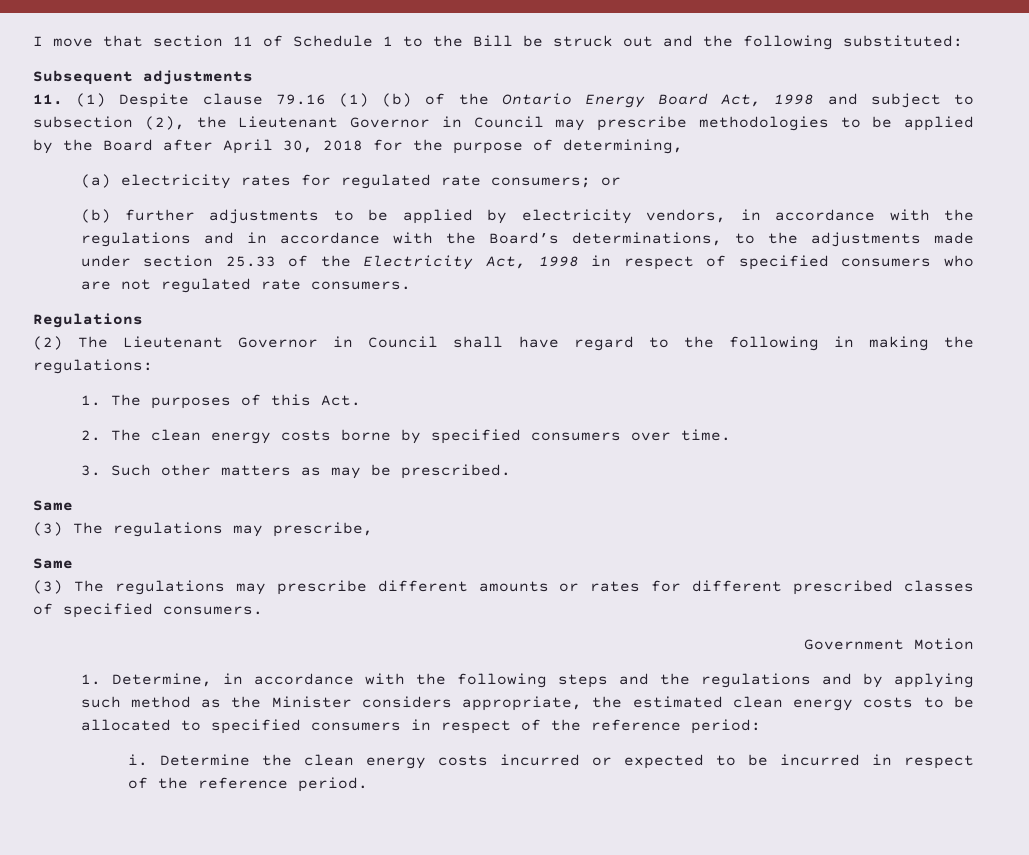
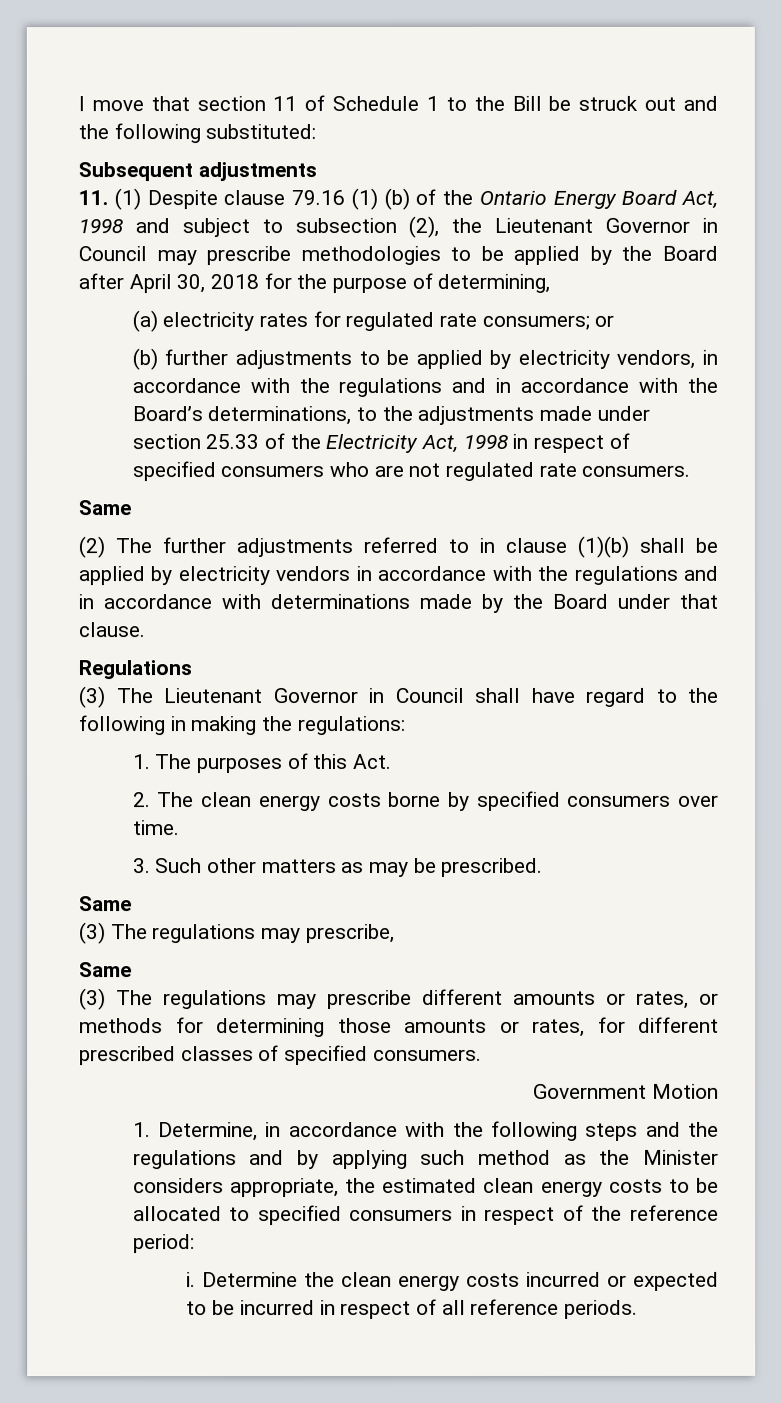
(411, 285) none -> [78,500,131,516] [78,535,718,559] [78,565,719,586] [78,593,718,613] [78,622,145,638] // Same // (2) The further adjustments referred to in clause (1)(b) shall be applied by electricity vendors in accordance with the regulations and in accordance with determinations made by the Board under that clause.
[33,336,63,350] (2) -> [78,686,106,709] (3)
[590,581,641,592] rates -> [636,990,719,1009] [79,1017,585,1038] rates, or methods for determining those amounts or rates,
[158,777,369,792] the reference period. -> [441,1298,638,1319] all reference periods.

